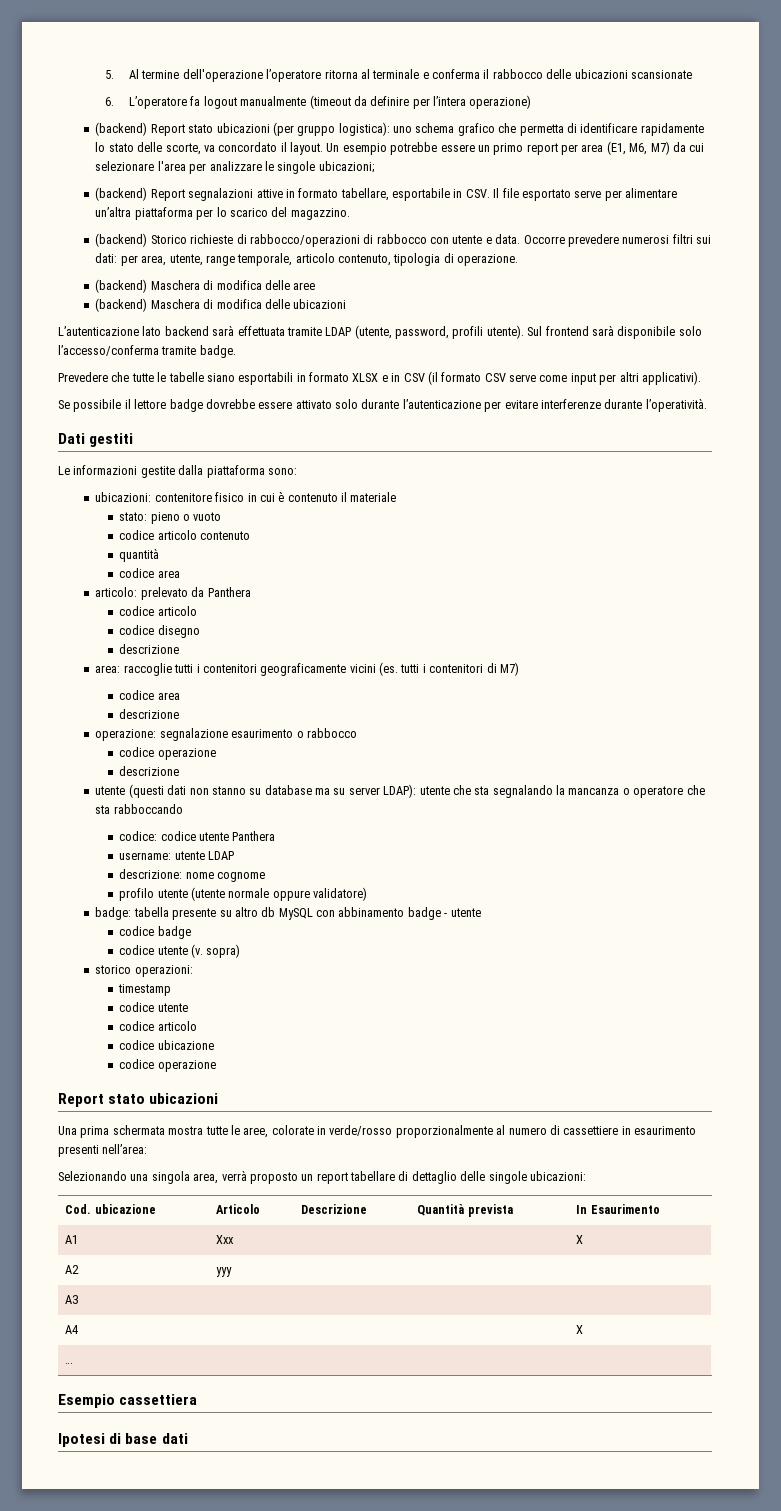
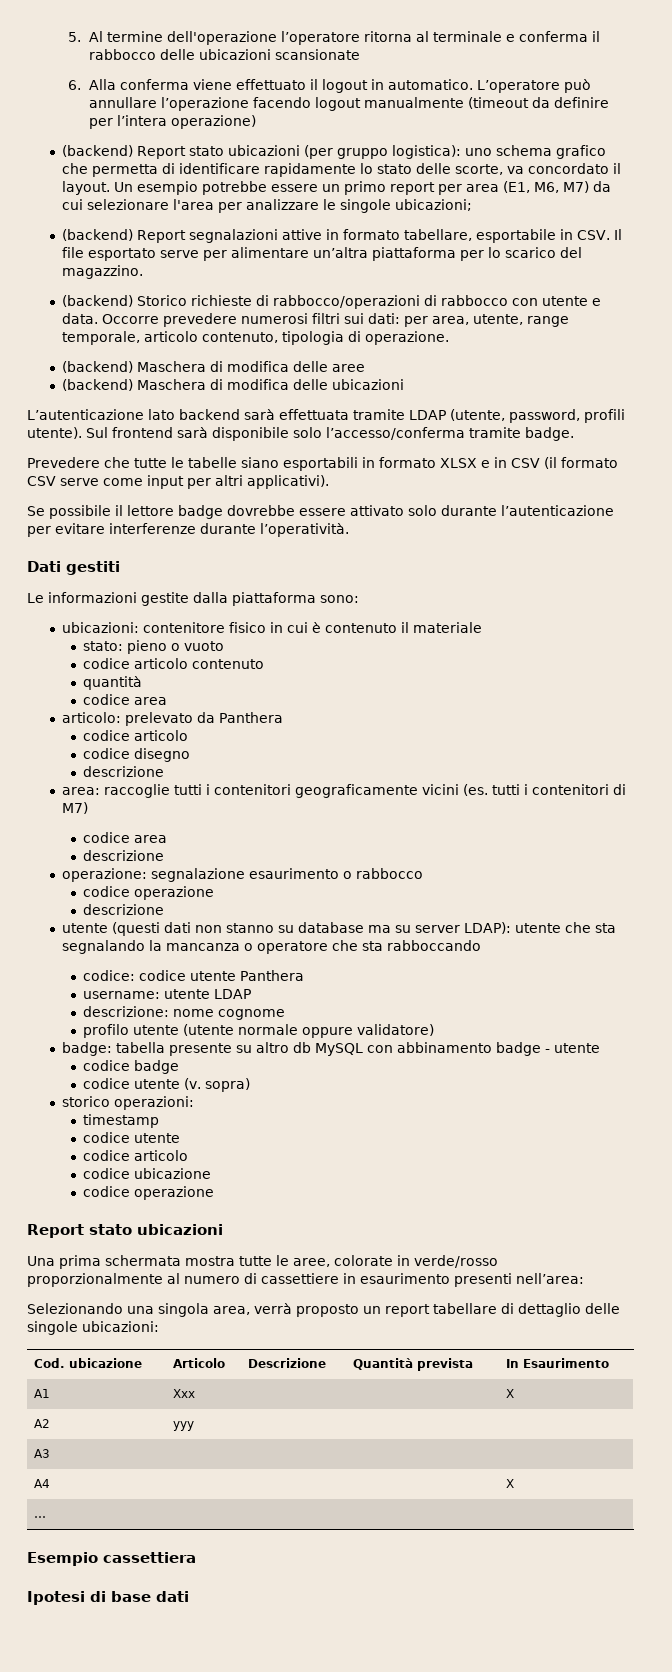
[129,96,201,109] L’operatore fa -> [88,79,591,93] [88,97,311,111] Alla conferma viene effettuato il logout in automatico. L’operatore può annullare l’operazione facendo

